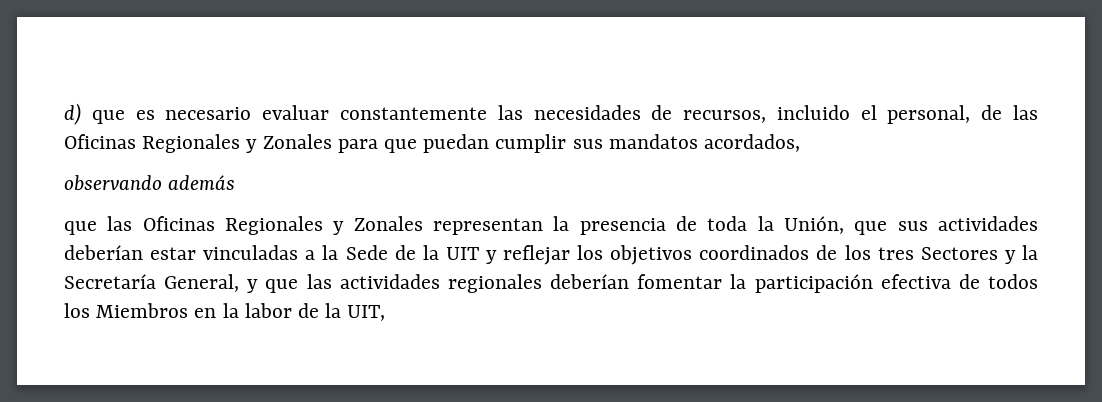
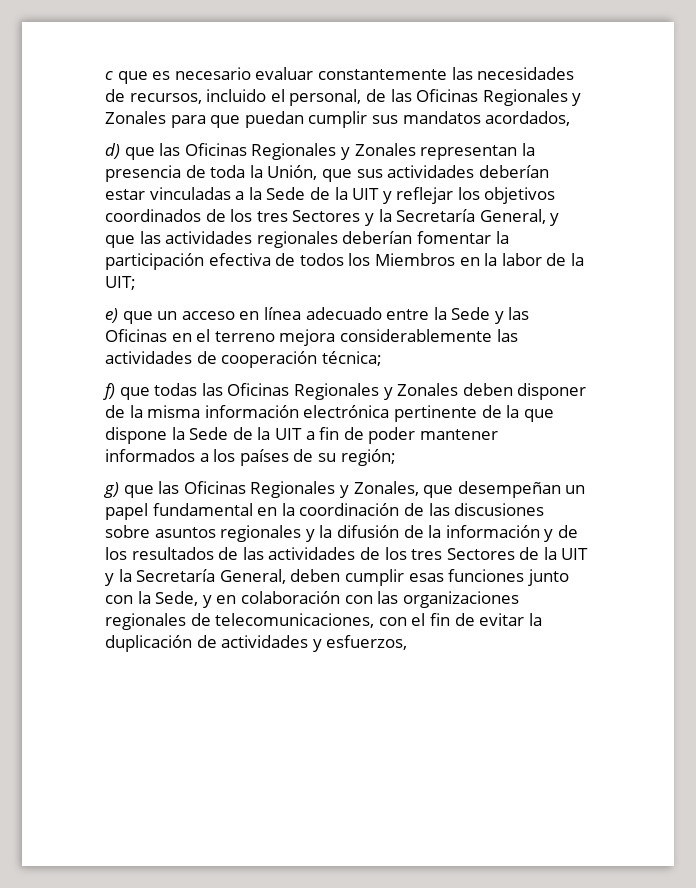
[64,103,81,125] d) -> [105,71,113,80] c
[64,175,236,191] observando además // -> [105,143,120,159] d)
[347,305,386,321] UIT, -> [105,276,136,290] [105,307,530,324] [105,329,518,346] [105,351,382,368] [103,383,587,400] [105,405,554,422] [105,427,498,444] [105,449,396,466] [103,481,586,498] [105,503,545,520] [105,525,578,542] [105,547,589,560] [105,569,569,586] [105,591,519,608] [105,613,542,630] [105,635,408,652] UIT; // e) que un acceso en línea adecuado entre la Sede y las Oficinas en el terreno mejora considerablemente las actividades de cooperación técnica; // f) que todas las Oficinas Regionales y Zonales deben disponer de la misma información electrónica pertinente de la que dispone la Sede de la UIT a fin de poder mantener informados a los países de su región; // g) que las Oficinas Regionales y Zonales, que desempeñan un papel fundamental en la coordinación de las discusiones sobre asuntos regionales y la difusión de la información y de los resultados de las actividades de los tres Sectores de la UIT y la Secretaría General, deben cumplir esas funciones junto con la Sede, y en colaboración con las organizaciones regionales de telecomunicaciones, con el fin de evitar la duplicación de actividades y esfuerzos,

